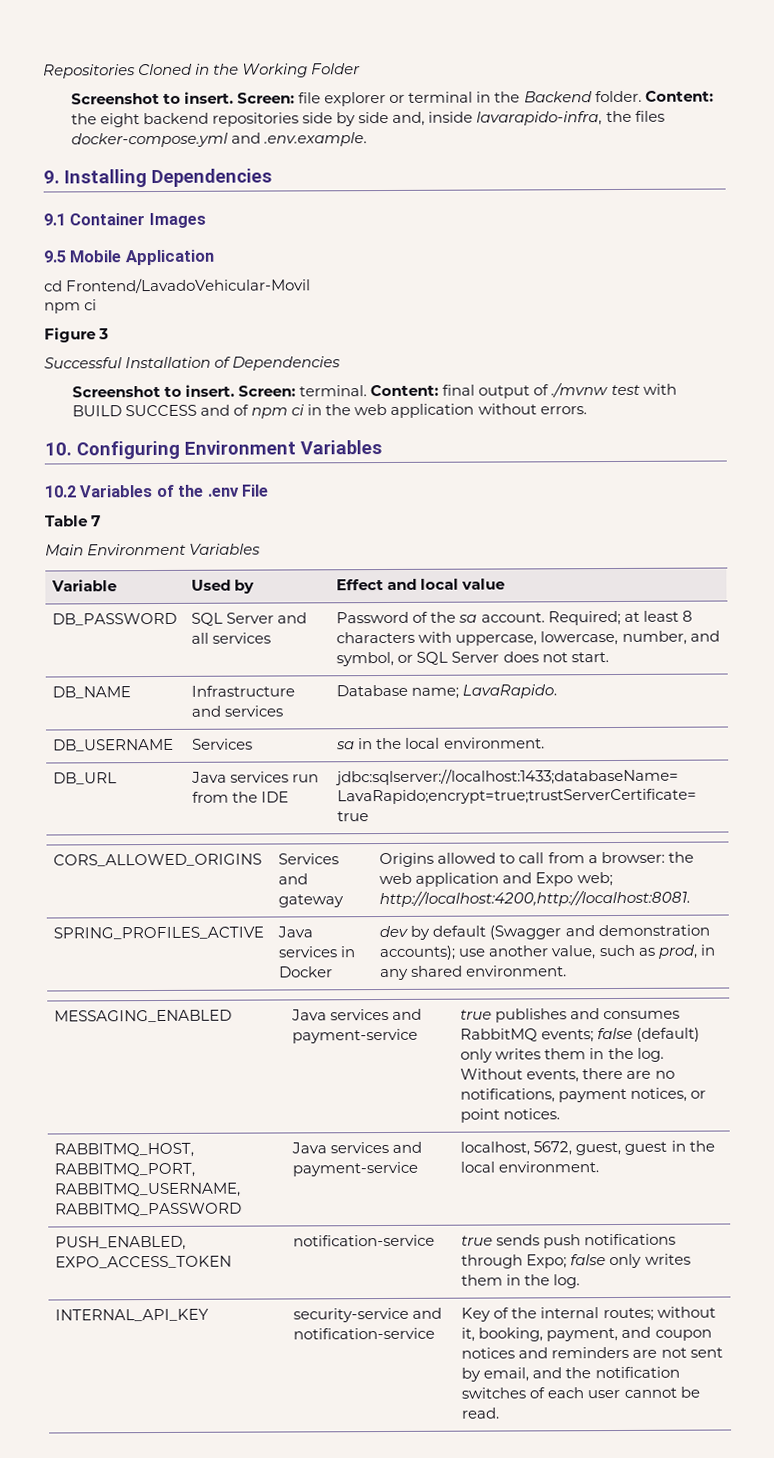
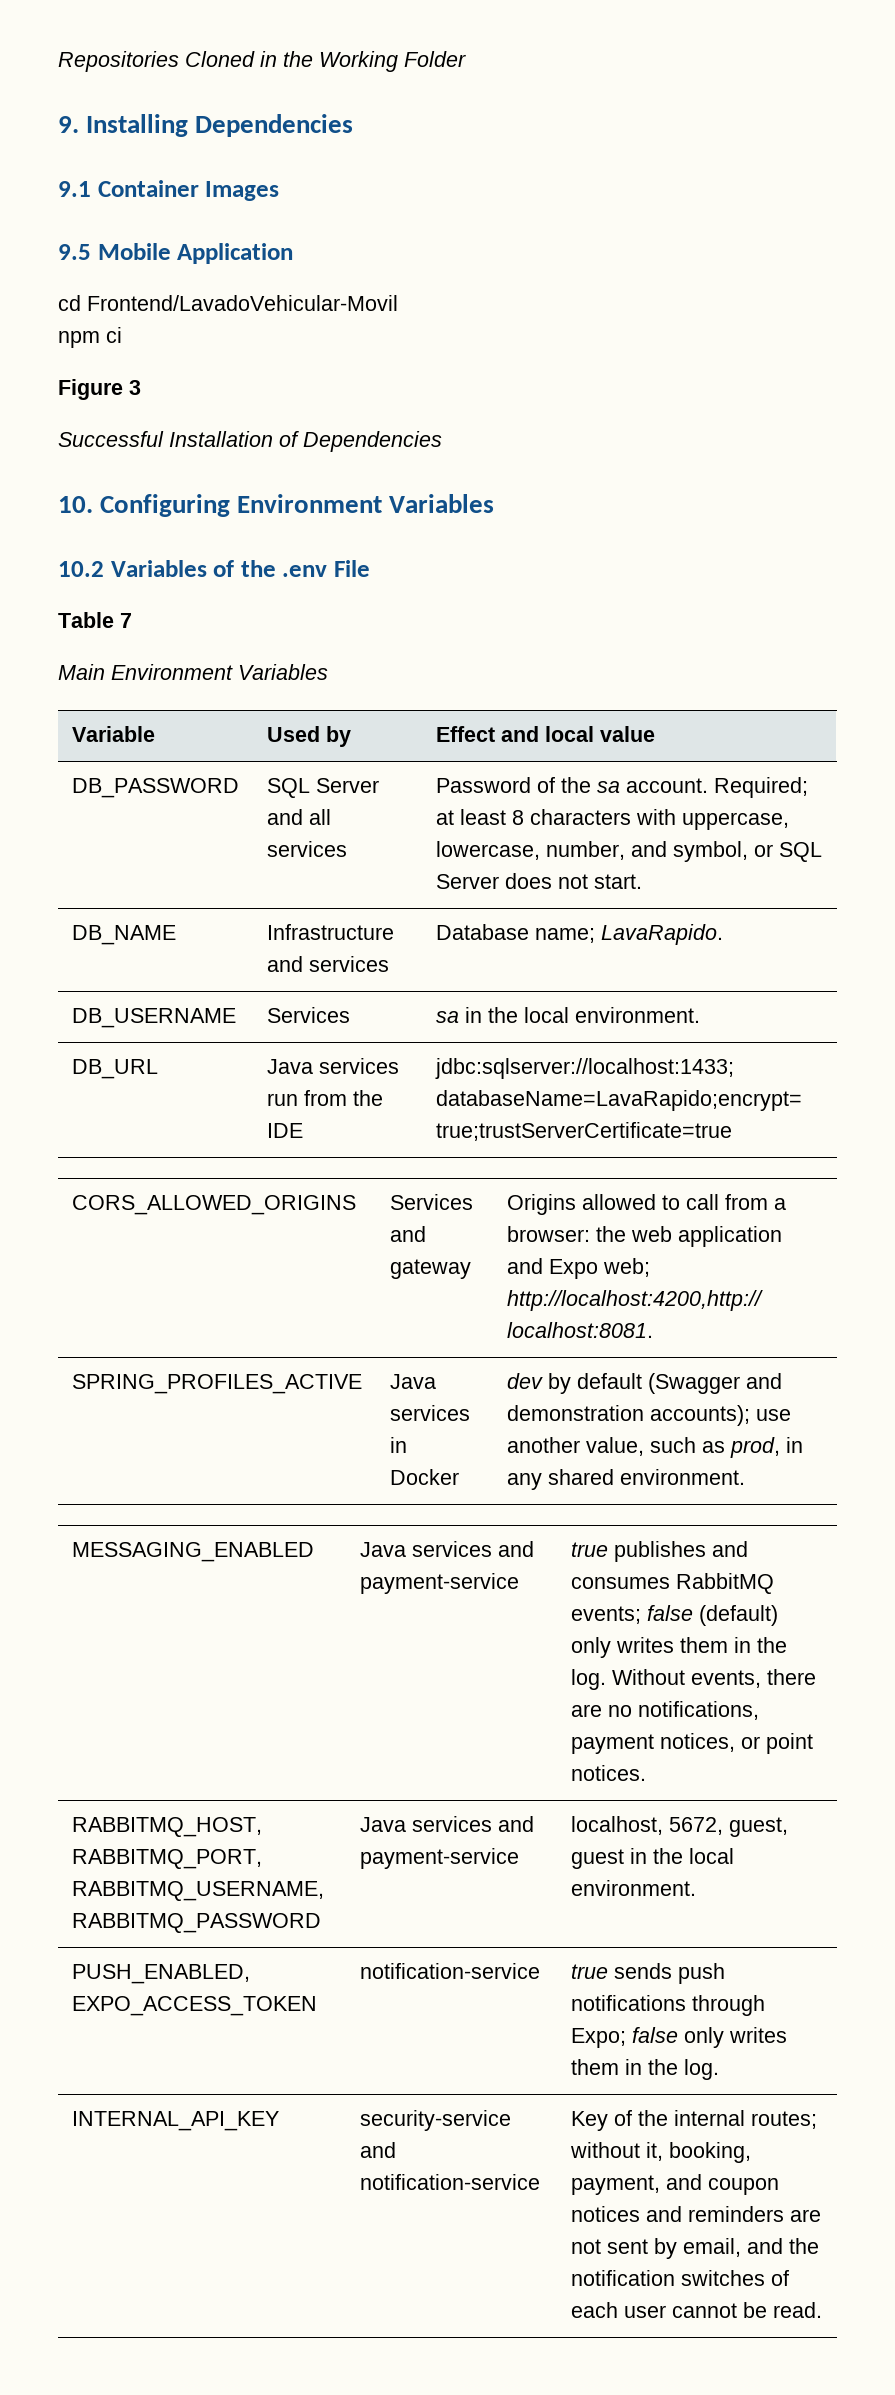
[71,90,714,107] [71,110,665,128] [71,132,368,148] // Screenshot to insert. Screen: file explorer or terminal in the Backend folder. Content: the eight backend repositories side by side and, inside lavarapido-infra, the files docker-compose.yml and .env.example. -> (466, 59) none
[72,382,677,399] [72,403,587,419] // Screenshot to insert. Screen: terminal. Content: final output of ./mvnw test with BUILD SUCCESS and of npm ci in the web application without errors. -> (442, 441) none

